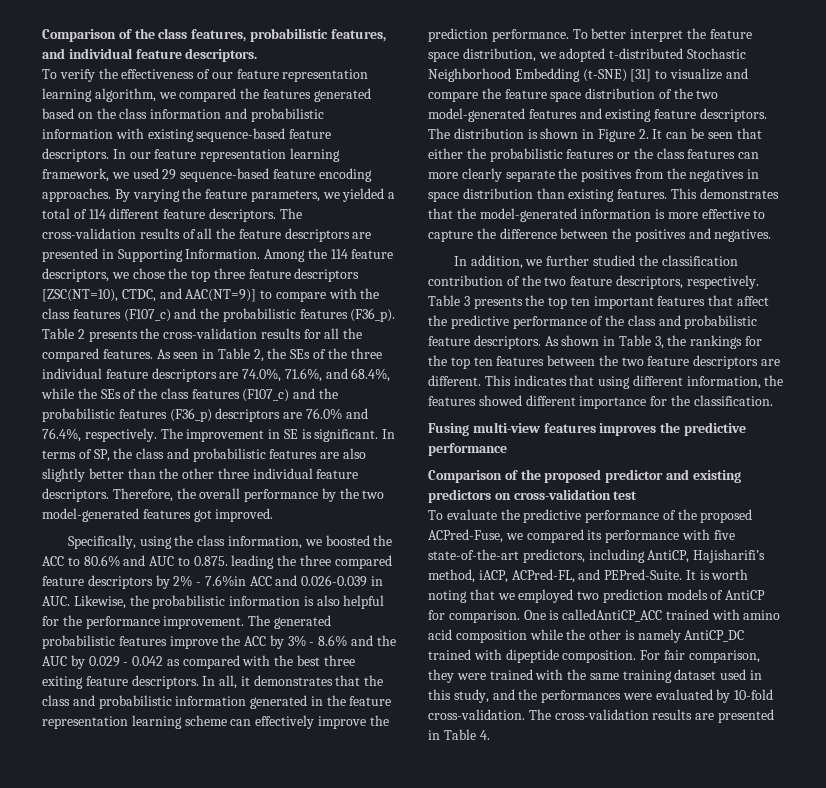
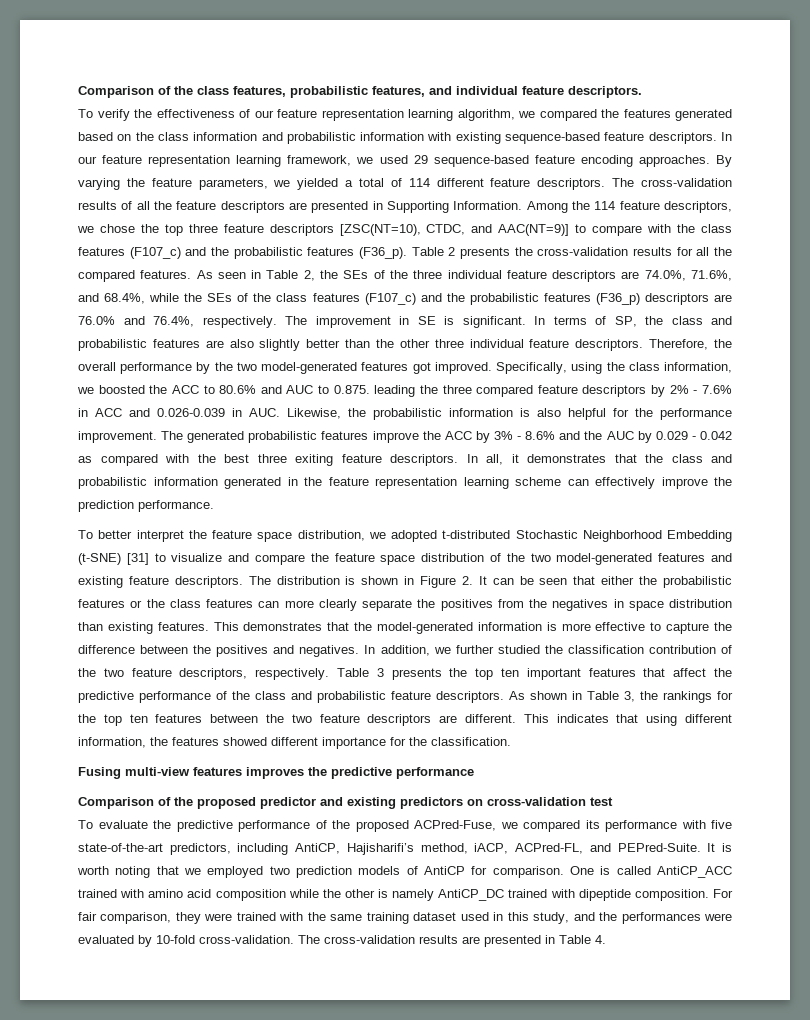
(274, 515) // -> (492, 368) none
[204,575,246,587] 7.6%in -> [702,385,733,394] [78,408,88,417] 7.6% in
(569, 35) none -> (214, 506) //
(772, 235) // -> (360, 651) none
[562,609,663,622] calledAntiCP_ACC -> [616,866,732,878] called AntiCP_ACC

